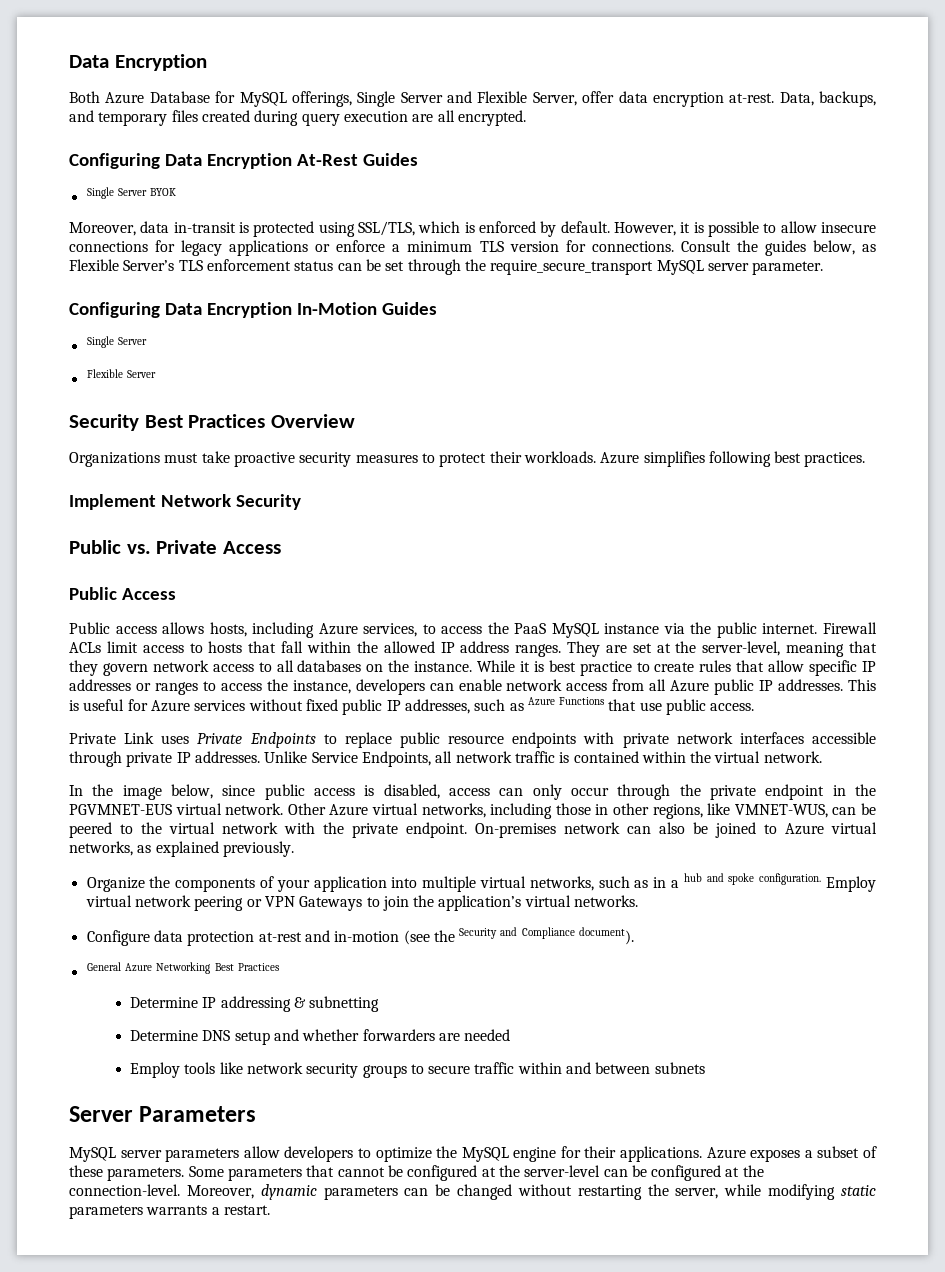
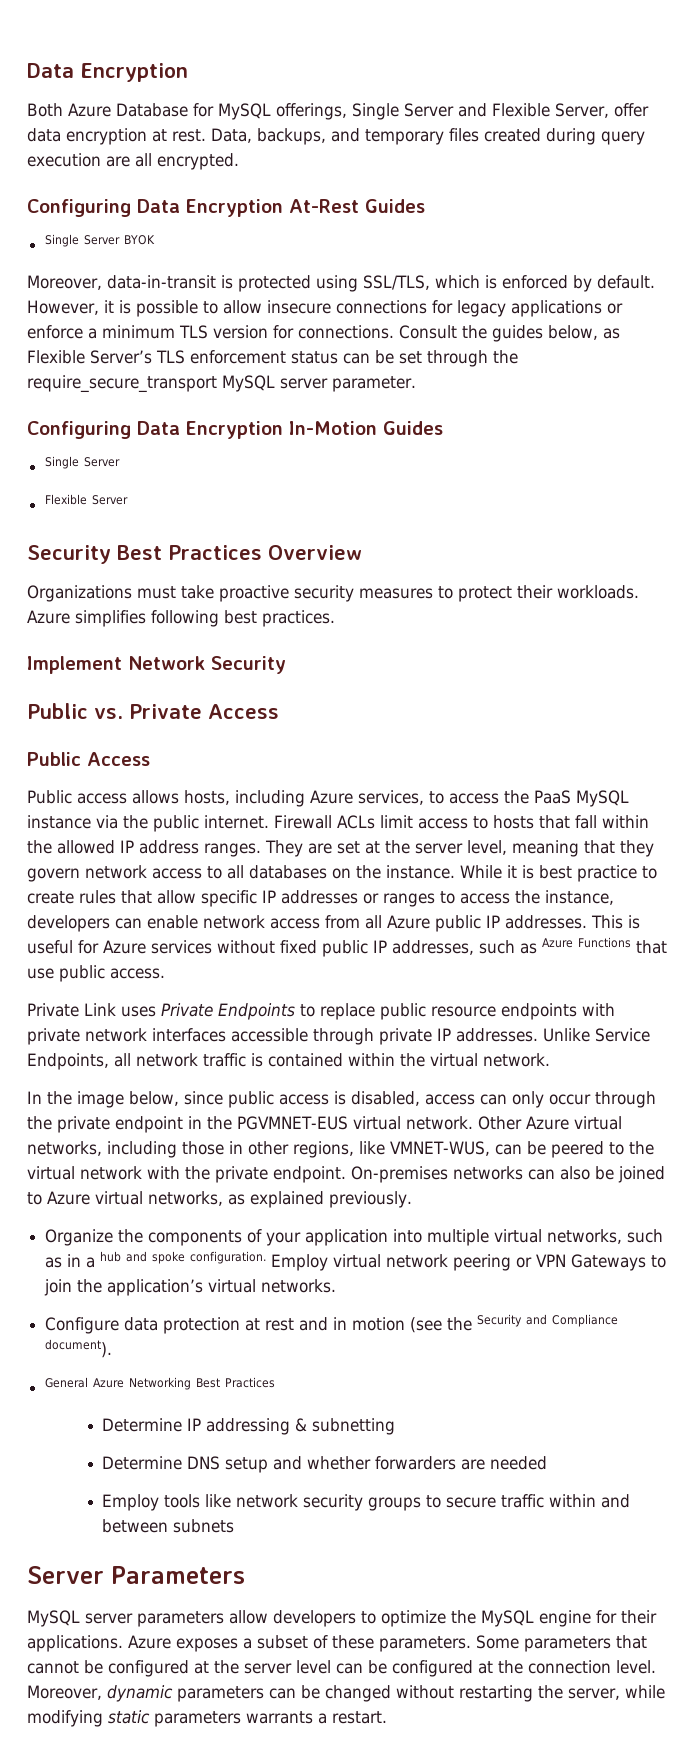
[729,93,775,103] at-rest. -> [152,129,206,142] at rest.
[140,221,236,233] data in-transit -> [107,275,216,289] data-in-transit
[702,641,781,656] server-level, -> [415,840,507,855] server level,
[564,822,620,834] network -> [453,1166,523,1180] networks
[258,930,400,942] at-rest and in-motion -> [245,1317,406,1331] at rest and in motion
[524,1165,601,1177] server-level -> [244,1660,331,1674] server level
[69,1184,180,1196] connection-level. -> [528,1660,656,1674] connection level.

